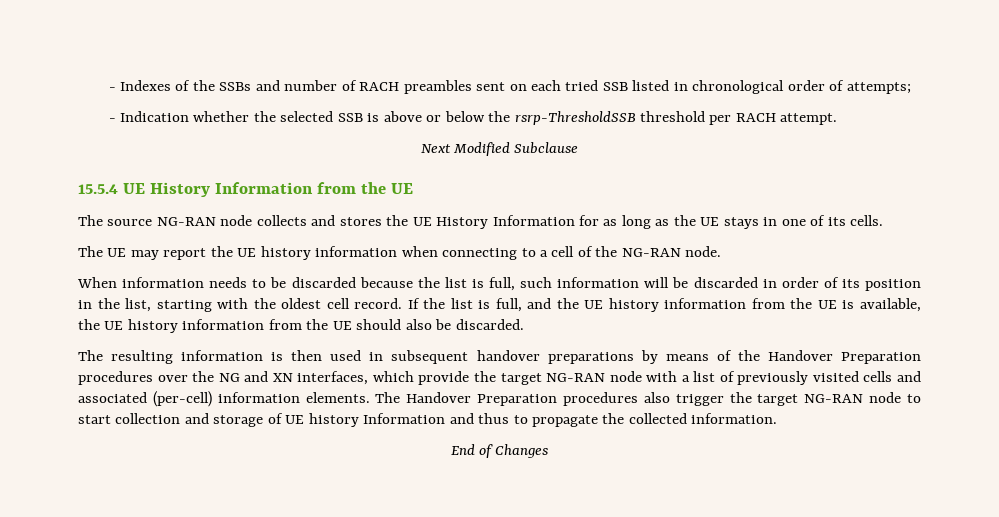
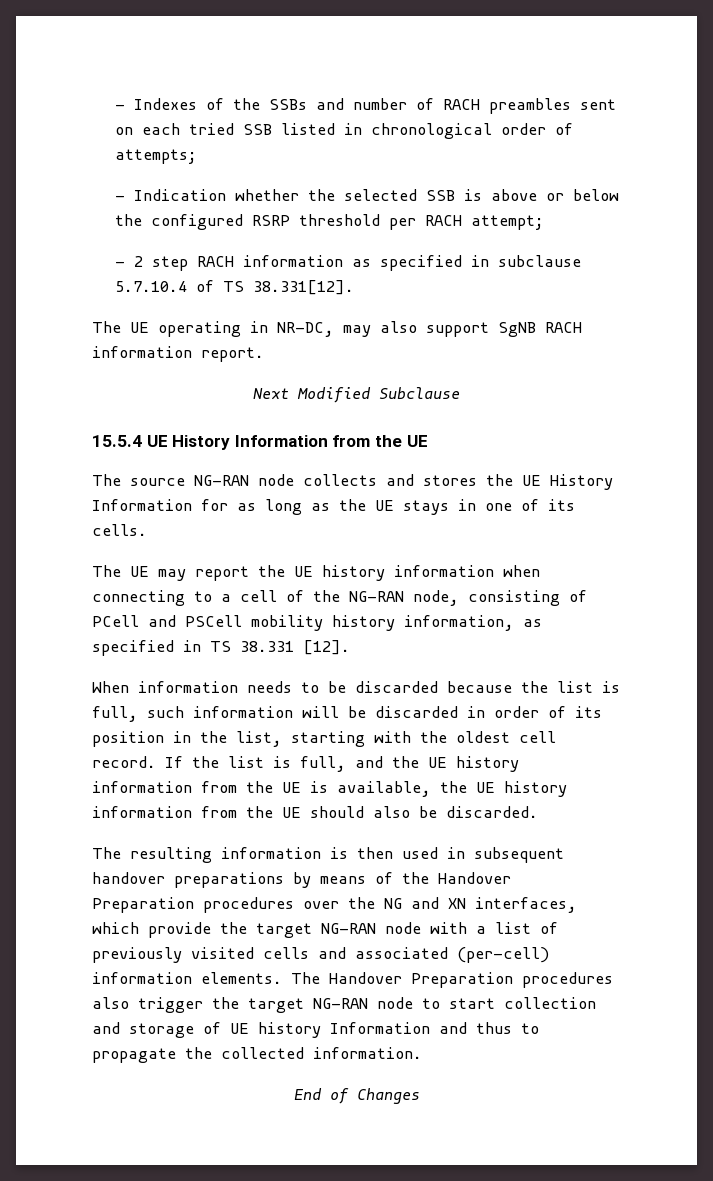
[514,111,636,125] rsrp-ThresholdSSB -> [151,214,291,230] configured RSRP
[780,113,838,125] attempt. -> [471,215,545,230] [115,255,582,271] [115,280,355,295] [92,321,582,337] [92,346,264,362] attempt; // - 2 step RACH information as specified in subclause 5.7.10.4 of TS 38.331[12]. // The UE operating in NR-DC, may also support SgNB RACH information report.
[685,246,722,257] node. -> [413,590,587,606] [92,615,542,631] [92,640,350,656] node, consisting of PCell and PSCell mobility history information, as specified in TS 38.331 [12].

